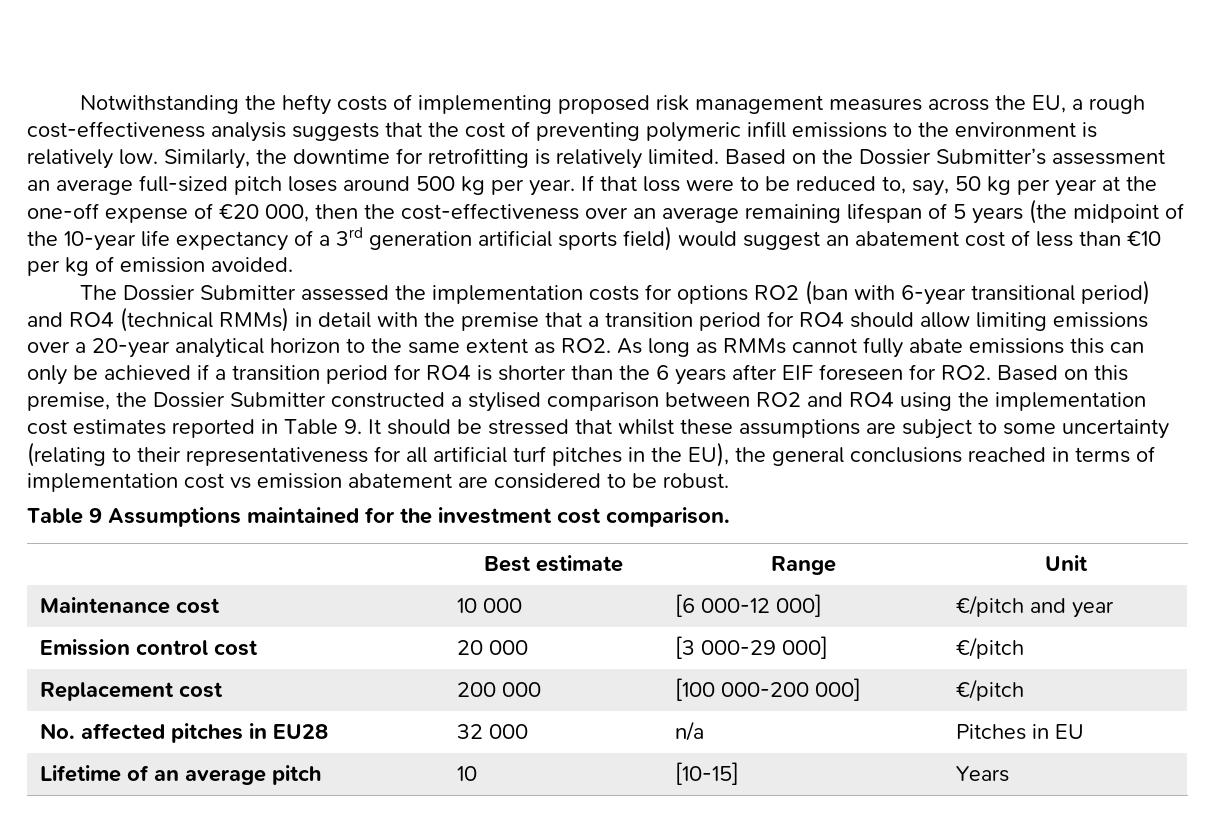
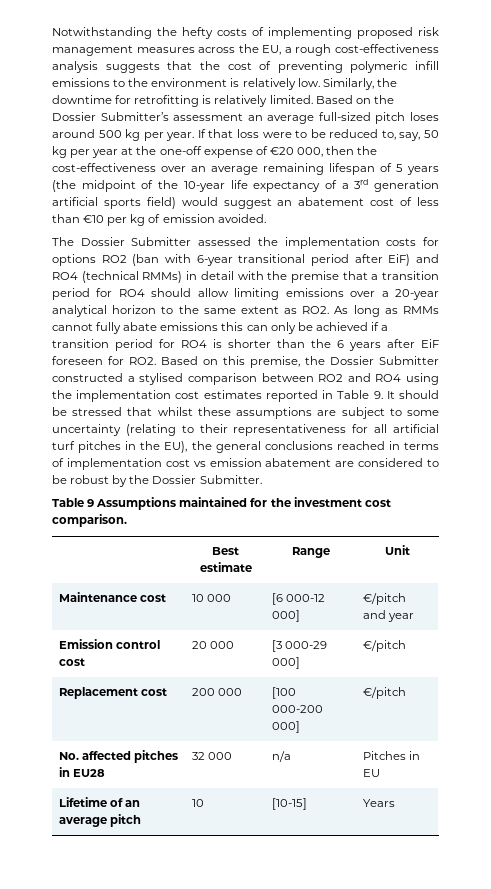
[1080,280,1150,305] period) -> [311,254,411,266] period after EiF)
[782,365,813,380] EIF -> [421,339,439,348] EiF
[663,473,729,489] robust. -> [70,475,262,487] robust by the Dossier Submitter.

